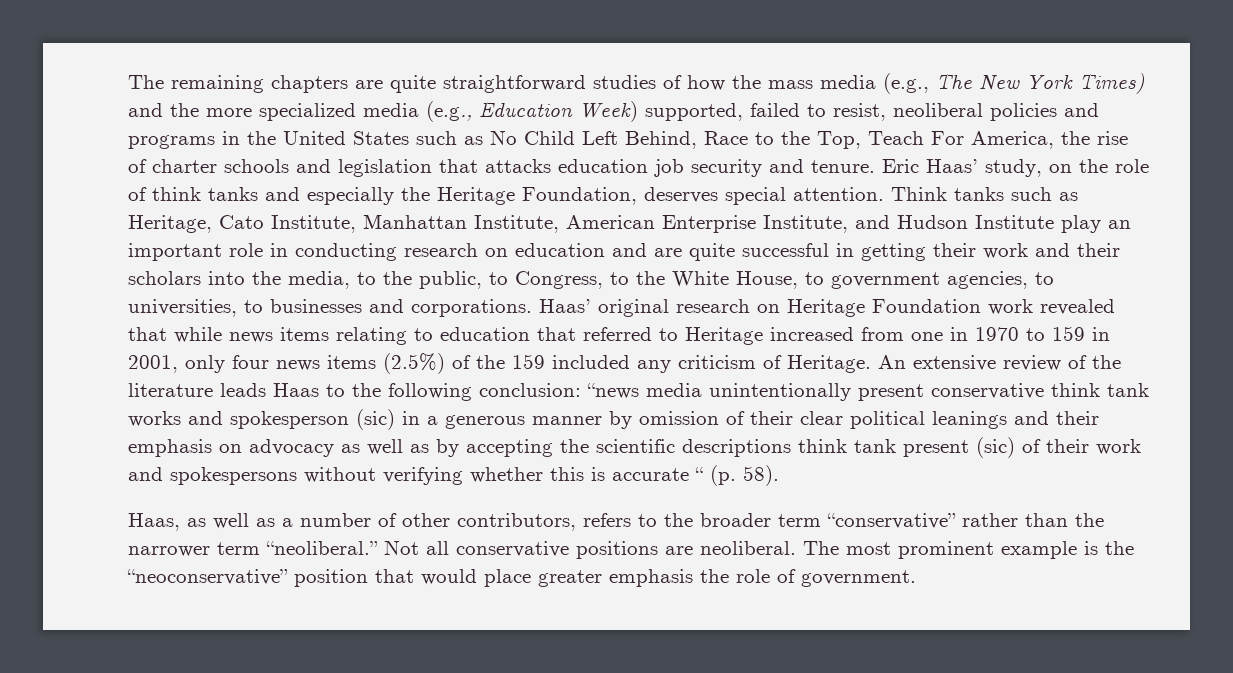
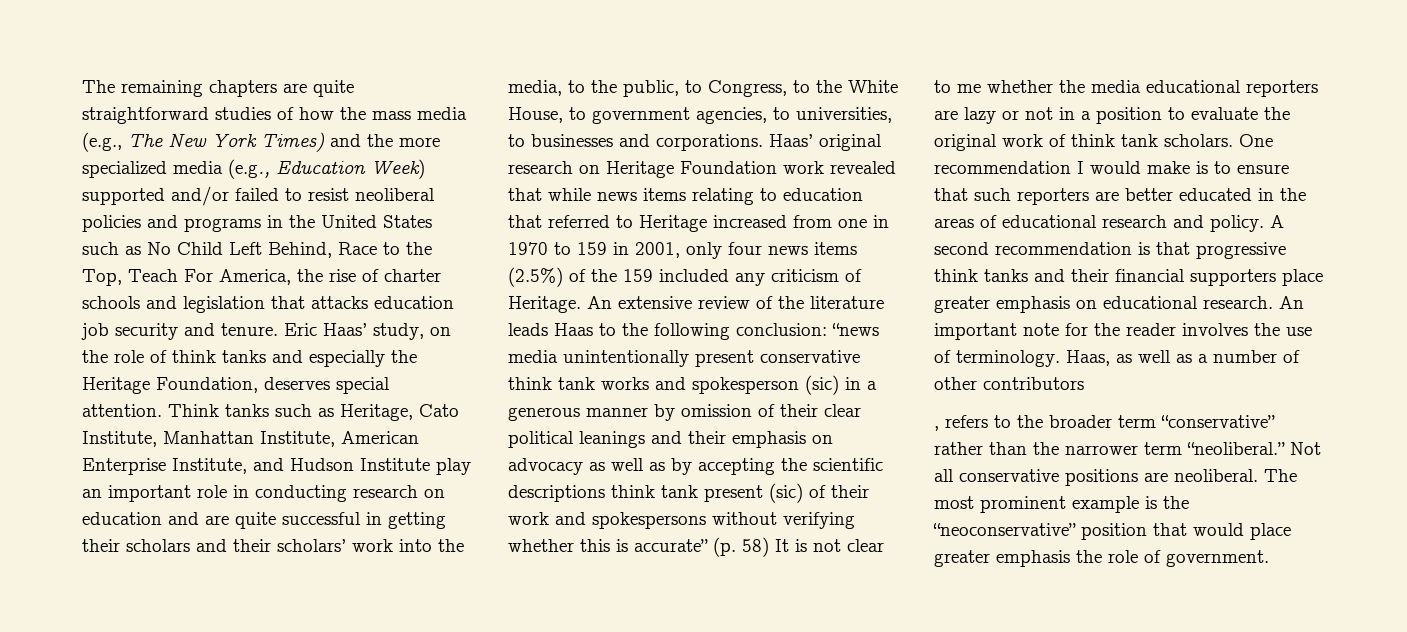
[645,103,743,121] supported, -> [82,186,229,206] supported and/or
[833,103,886,121] resist, -> [308,188,349,201] resist
[983,243,1120,259] [128,271,201,285] work and their scholars -> [126,539,393,552] scholars and their scholars’ work
[612,465,779,486] accurate “ (p. 58). // -> [634,537,884,557] [934,80,1318,97] [934,107,1290,124] [934,134,1273,151] [934,161,1289,174] [934,188,1306,205] [934,215,1284,232] [934,242,1286,259] [934,269,1323,286] [934,296,1304,313] [934,323,1312,340] [934,350,1060,367] accurate” (p. 58) It is not clear to me whether the media educational reporters are lazy or not in a position to evaluate the original work of think tank scholars. One recommendation I would make is to ensure that such reporters are better educated in the areas of educational research and policy. A second recommendation is that progressive think tanks and their financial supporters place greater emphasis on educational research. An important note for the reader involves the use of terminology.
[457,513,576,531] contributors, -> [983,377,1084,390] [934,426,939,431] contributors // ,

